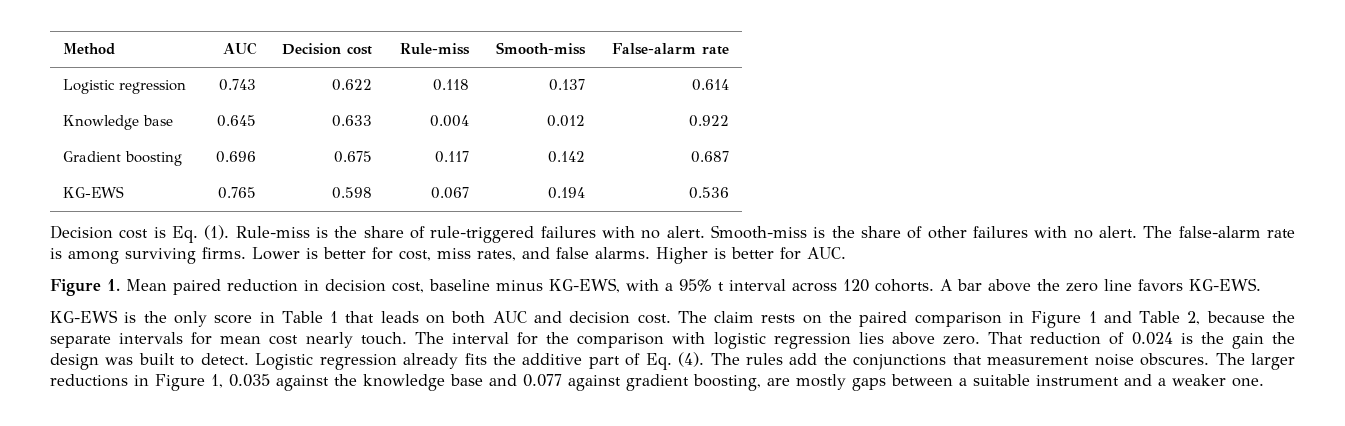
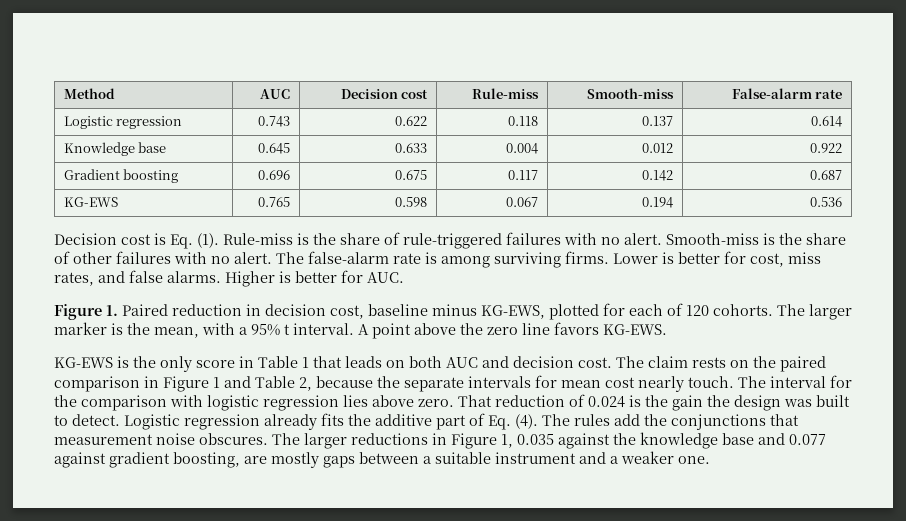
[126,279,221,295] Mean paired -> [122,304,168,316] Paired
[626,279,982,292] with a 95% t interval across 120 cohorts. A bar -> [549,303,852,320] [54,322,411,339] plotted for each of 120 cohorts. The larger marker is the mean, with a 95% t interval. A point

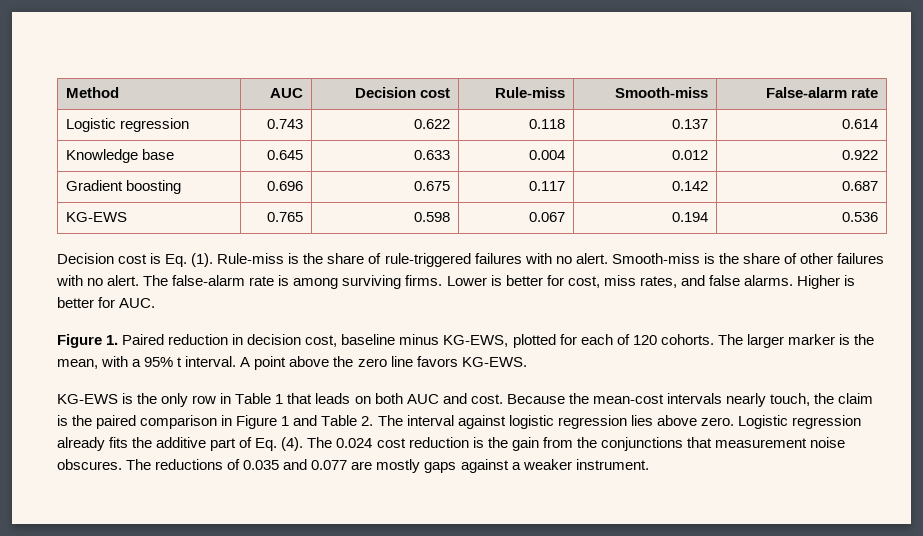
[196,360,235,368] score -> [192,395,217,404] row
[513,356,749,368] decision cost. The claim rests on -> [470,393,874,407] [57,415,68,426] cost. Because the mean-cost intervals nearly touch, the claim is
[299,375,852,392] [54,395,203,411] 2, because the separate intervals for mean cost nearly touch. The interval for the comparison with -> [361,415,506,429] 2. The interval against
[458,394,850,411] [54,414,120,426] That reduction of 0.024 is the gain the design was built to detect. -> (734, 421) none
[574,414,640,426] rules add -> [336,437,573,451] 0.024 cost reduction is the gain from
[304,432,826,449] [54,452,606,468] larger reductions in Figure 1, 0.035 against the knowledge base and 0.077 against gradient boosting, are mostly gaps between a suitable instrument and -> [155,459,509,473] reductions of 0.035 and 0.077 are mostly gaps against
[678,456,710,464] one. -> [575,459,649,470] instrument.

